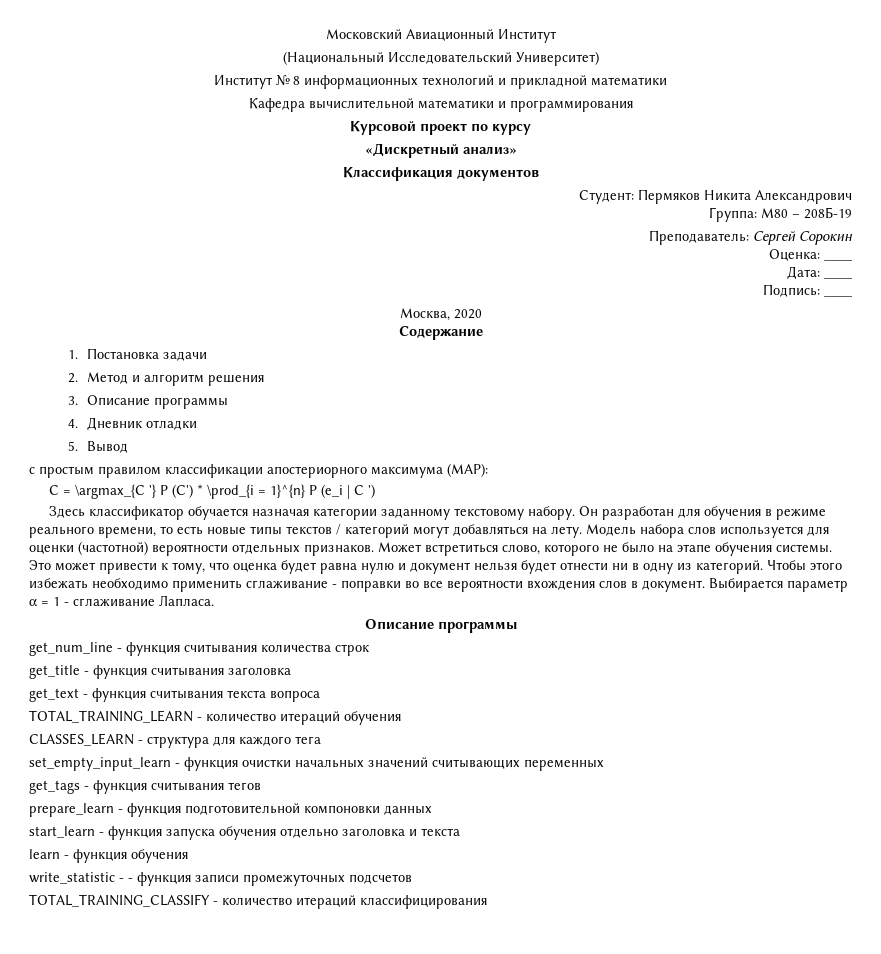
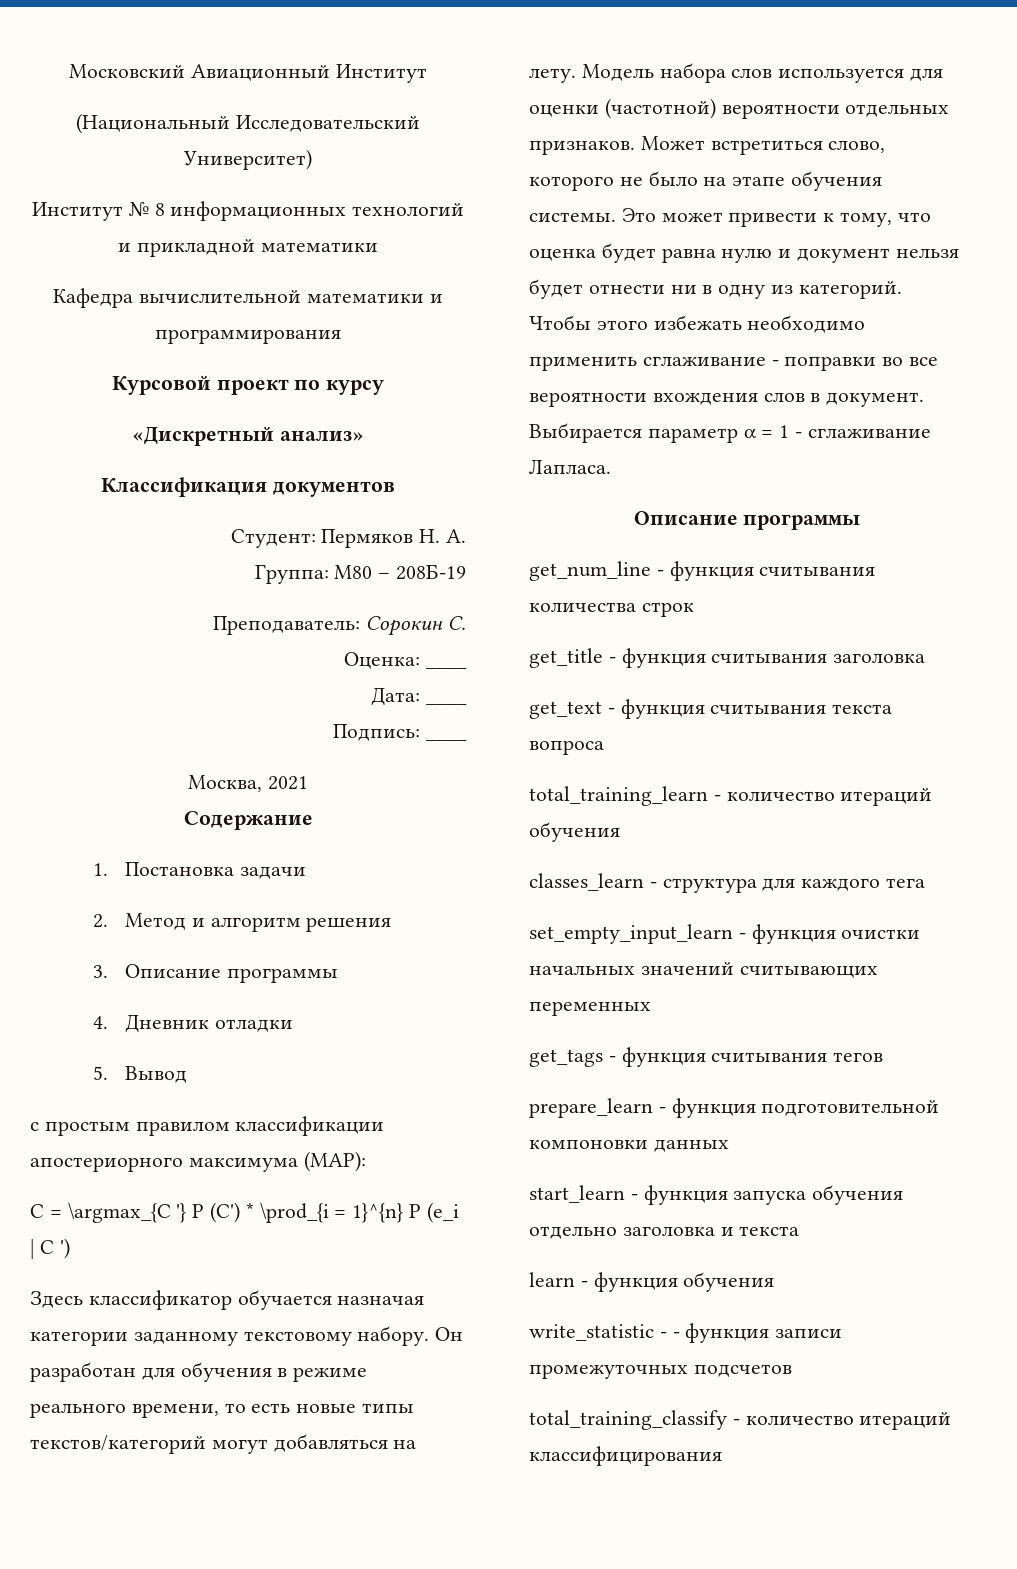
[704,190,852,204] Никита Александрович -> [419,529,466,543] Н. А.
[753,231,796,245] Сергей -> (361, 625) none
(853, 238) none -> [448,616,466,630] C.
[453,309,482,319] 2020 -> [267,776,308,790] 2021
[286,524,409,538] текстов / категорий -> [30,1435,206,1454] текстов/категорий
[29,710,193,723] TOTAL_TRAINING_LEARN -> [529,786,708,806] total_training_learn
[29,733,134,746] CLASSES_LEARN -> [529,873,644,891] classes_learn
[29,894,210,907] TOTAL_TRAINING_CLASSIFY -> [529,1410,727,1430] total_training_classify

